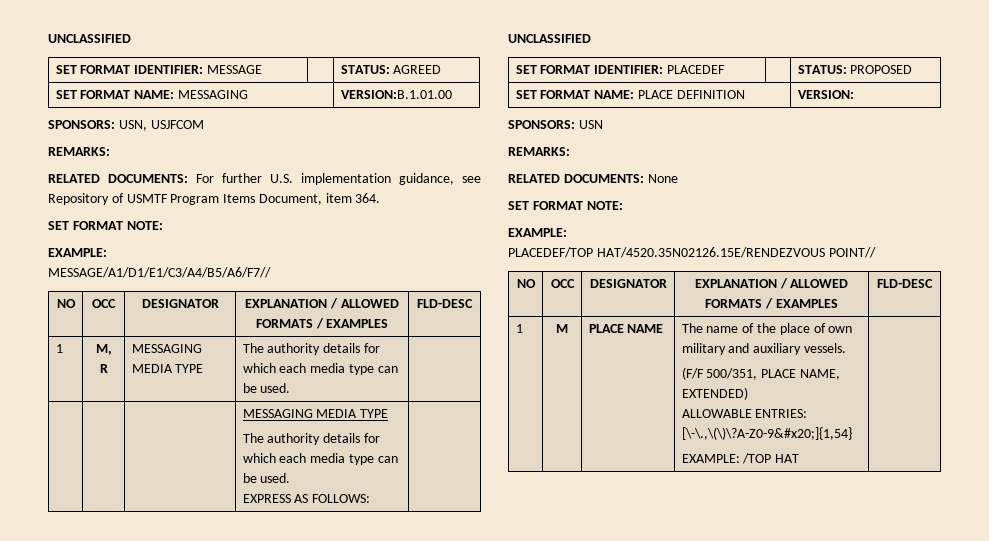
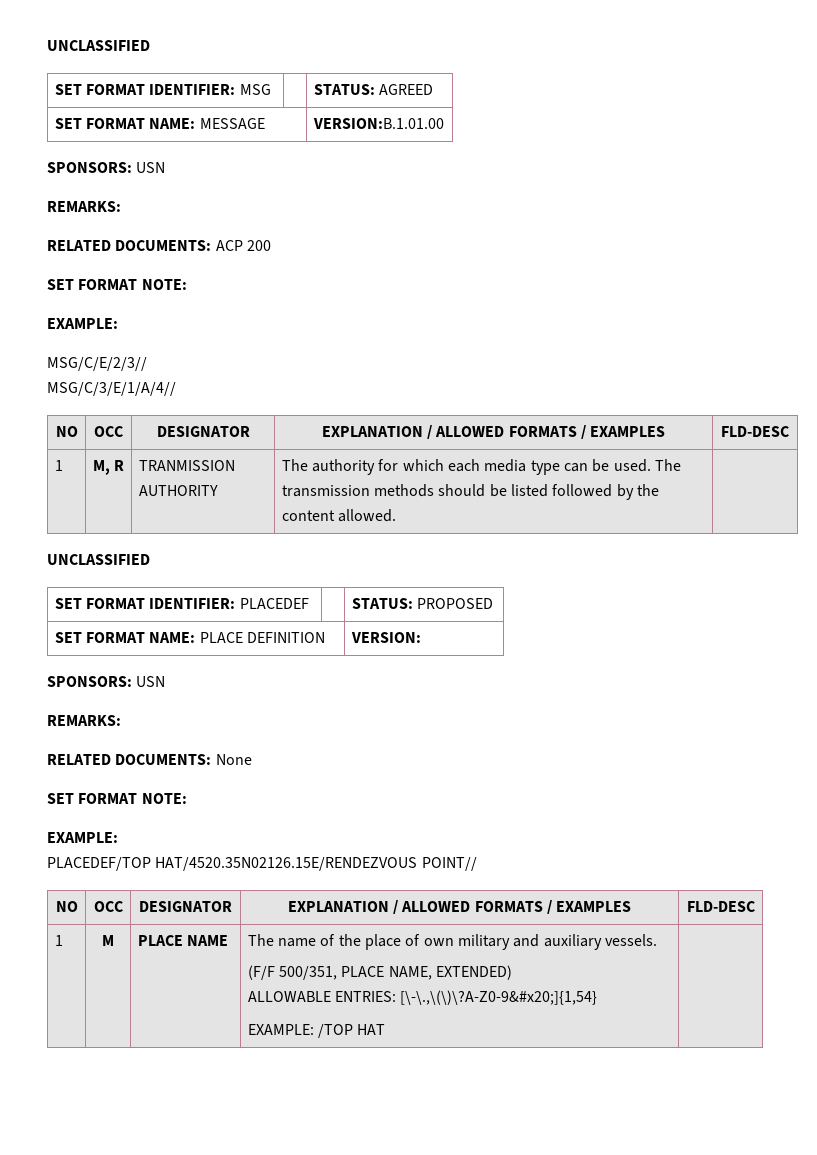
[48,34,131,43] [55,65,262,74] UNCLASSIFIED // SET FORMAT IDENTIFIER: MESSAGE -> [47,40,150,51] [54,84,271,95] UNCLASSIFIED // SET FORMAT IDENTIFIER: MSG
[177,90,248,99] MESSAGING -> [199,118,265,129] MESSAGE
[118,120,204,131] [48,147,110,156] [48,173,481,185] [48,193,381,205] [48,221,163,230] [48,248,107,257] [48,267,271,278] USN, USJFCOM // REMARKS: // RELATED DOCUMENTS: For further U.S. implementation guidance, see Repository of USMTF Program Items Document, item 364. // SET FORMAT NOTE: // EXAMPLE: // MESSAGE/A1/D1/E1/C3/A4/B5/A6/F7// -> [136,162,166,173] [47,201,121,212] [47,240,271,251] [47,279,187,290] [47,318,118,329] [47,357,147,371] [47,382,176,396] USN // REMARKS: // RELATED DOCUMENTS: ACP 200 // SET FORMAT NOTE: // EXAMPLE: // MSG/C/E/2/3// // MSG/C/3/E/1/A/4//
[131,344,202,353] [131,364,204,373] [242,343,380,355] [242,363,398,375] [242,383,291,393] [242,409,389,418] [242,433,380,445] [242,453,398,465] [242,473,291,483] [242,494,371,503] MESSAGING MEDIA TYPE | The authority details for which each media type can be used. | // | | | MESSAGING MEDIA TYPE // The authority details for which each media type can be used. // EXPRESS AS FOLLOWS: -> [138,460,235,471] [138,485,218,496] [281,459,681,475] [281,484,659,500] [281,509,397,522] TRANMISSION AUTHORITY | The authority for which each media type can be used. The transmission methods should be listed followed by the content allowed.

